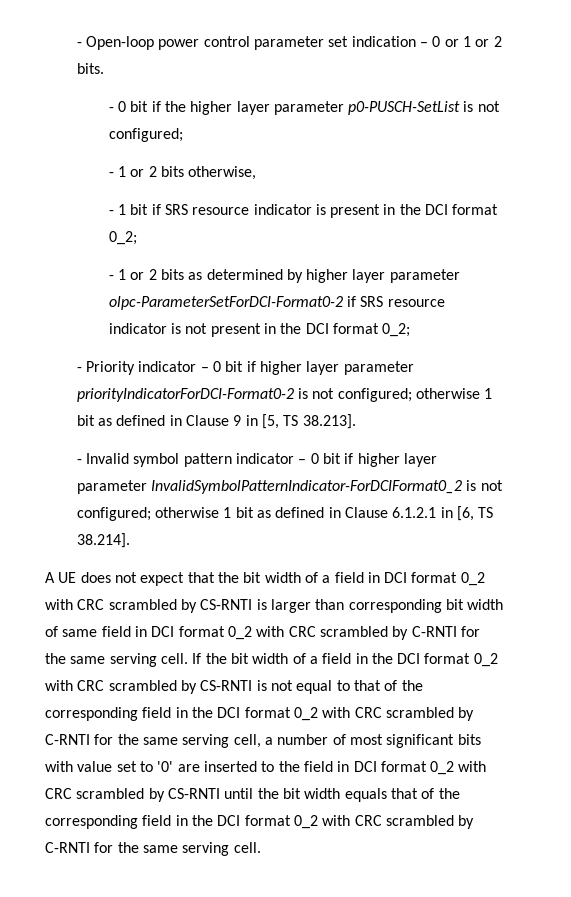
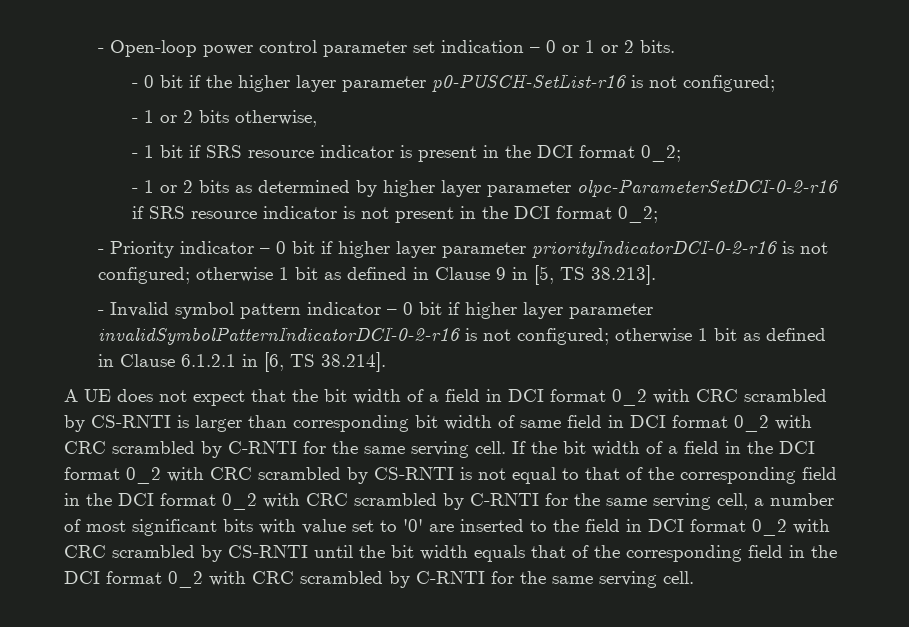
[348,101,461,115] p0-PUSCH-SetList -> [431,74,626,92] p0-PUSCH-SetList-r16
[108,296,343,310] olpc-ParameterSetForDCI-Format0-2 -> [576,179,838,197] olpc-ParameterSetDCI-0-2-r16
[76,388,294,402] priorityIndicatorForDCI-Format0-2 -> [531,240,777,258] priorityIndicatorDCI-0-2-r16
[151,480,463,494] InvalidSymbolPatternIndicator-ForDCIFormat0_2 -> [97,327,460,345] invalidSymbolPatternIndicatorDCI-0-2-r16

